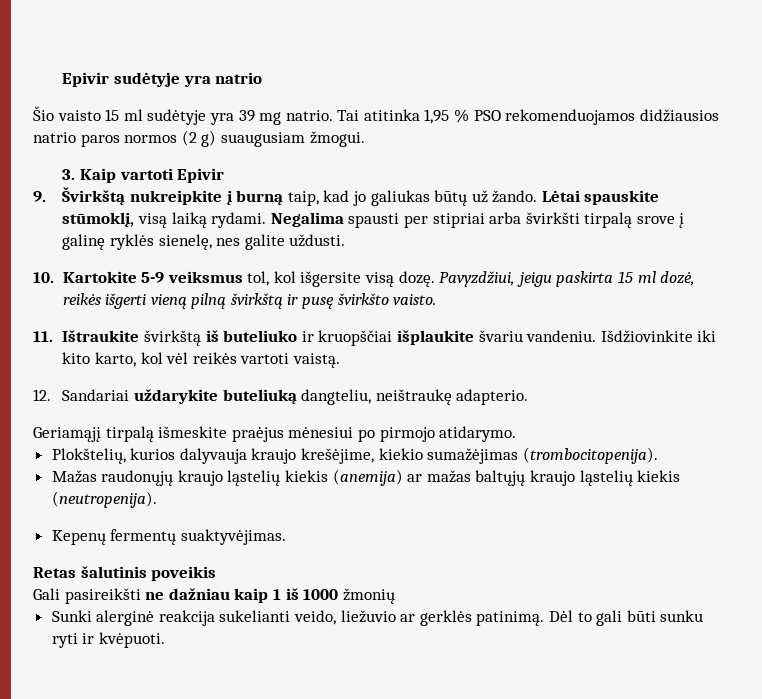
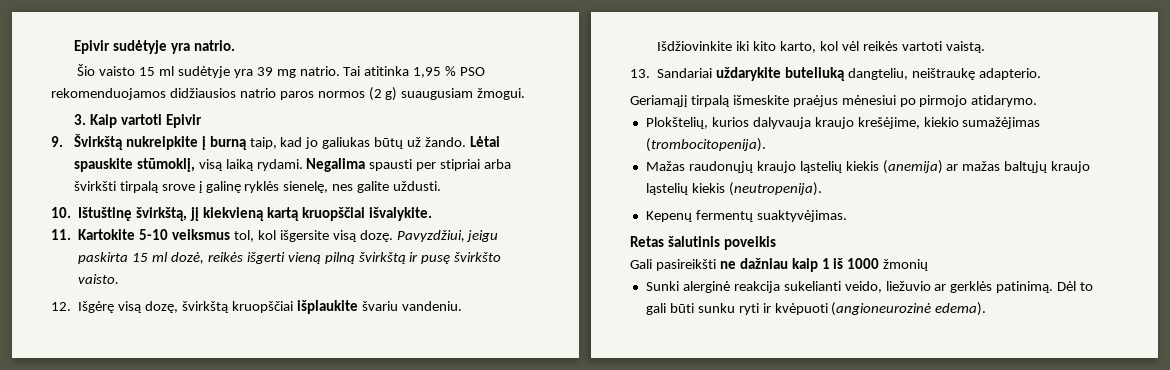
[215,72,263,84] natrio -> [193,40,235,51] natrio.
[62,271,165,283] Kartokite 5-9 -> [78,207,432,221] [51,229,169,240] Ištuštinę švirkštą, jį kiekvieną kartą kruopščiai išvalykite. // 11. Kartokite 5-10
[33,330,314,346] 11. Ištraukite švirkštą iš buteliuko ir -> [51,301,229,313] 12. Išgėrę visą dozę, švirkštą
[33,389,51,401] 12. -> [630,69,650,78] 13.
[98,632,165,648] kvėpuoti. -> [774,302,987,316] kvėpuoti (angioneurozinė edema).

